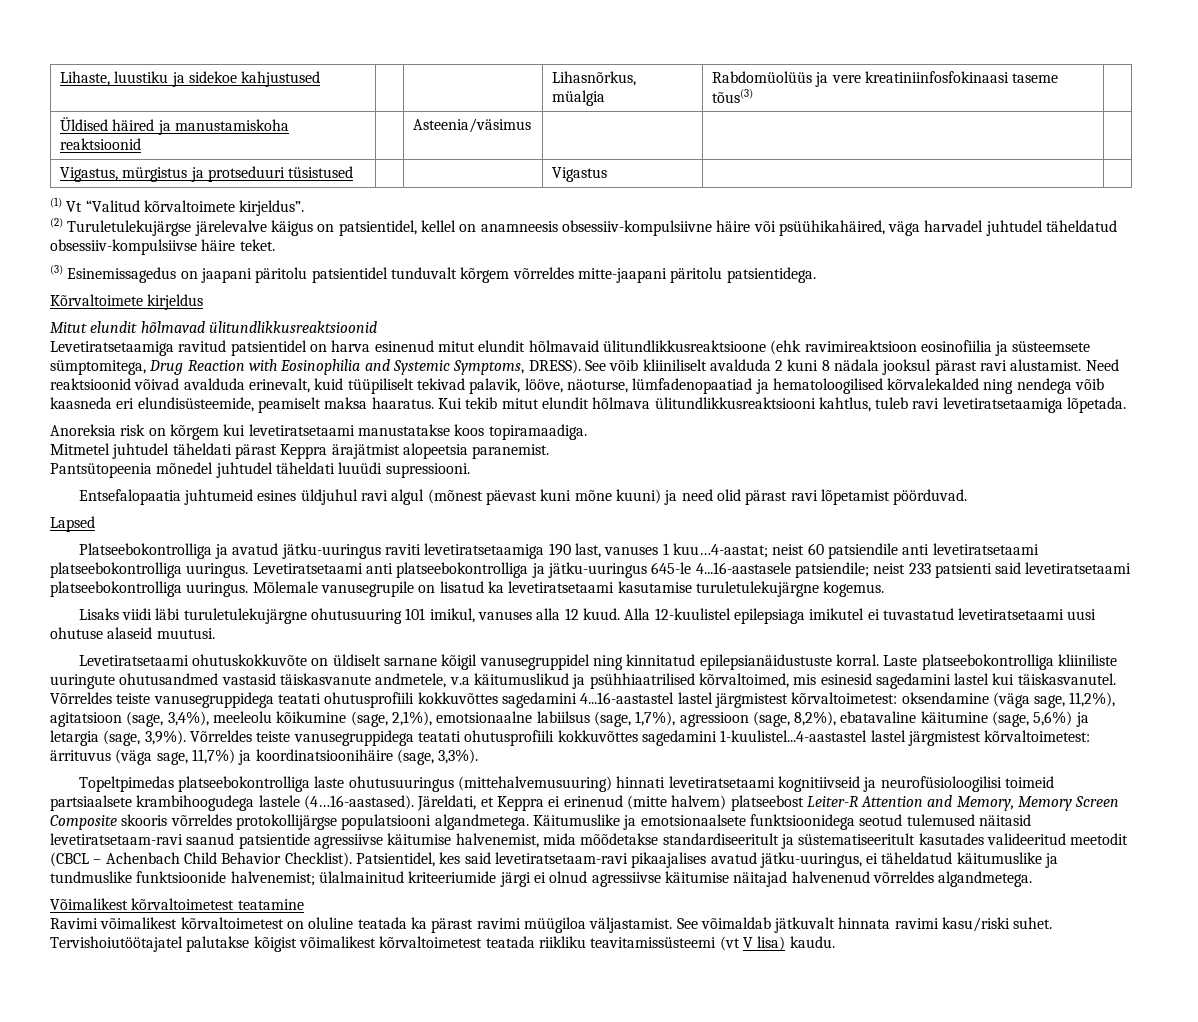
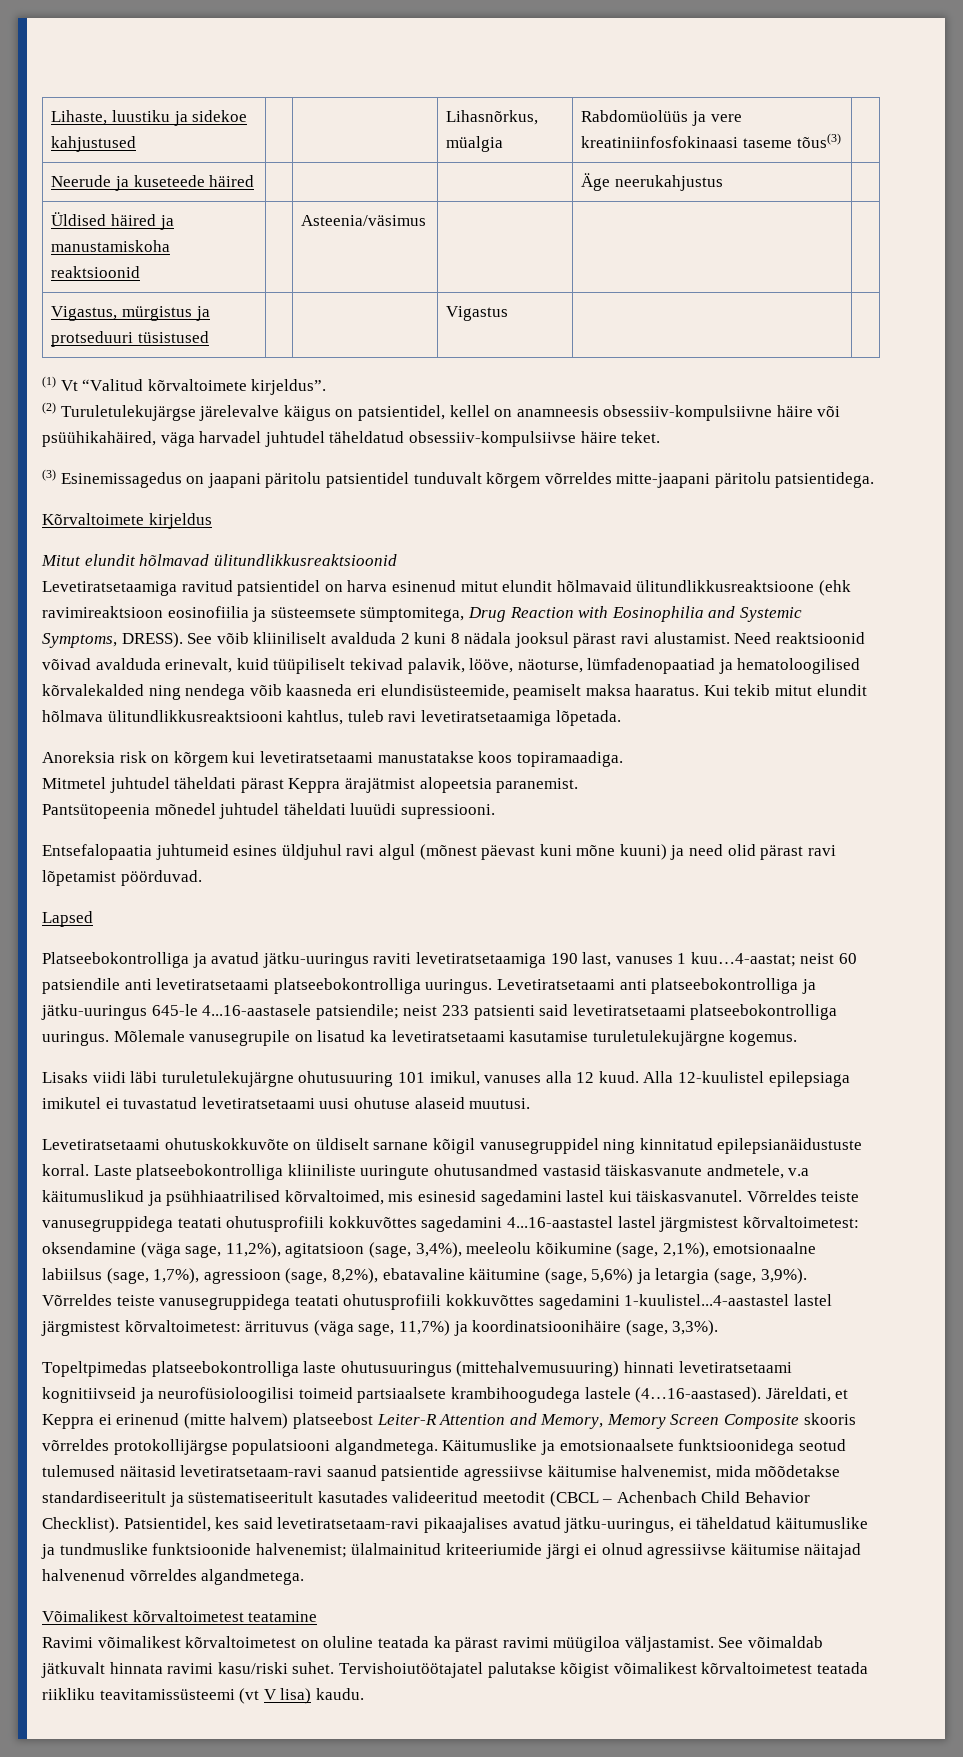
(753, 96) none -> [51,175,255,191] [581,173,723,191] // Neerude ja kuseteede häired | | | | Äge neerukahjustus |

